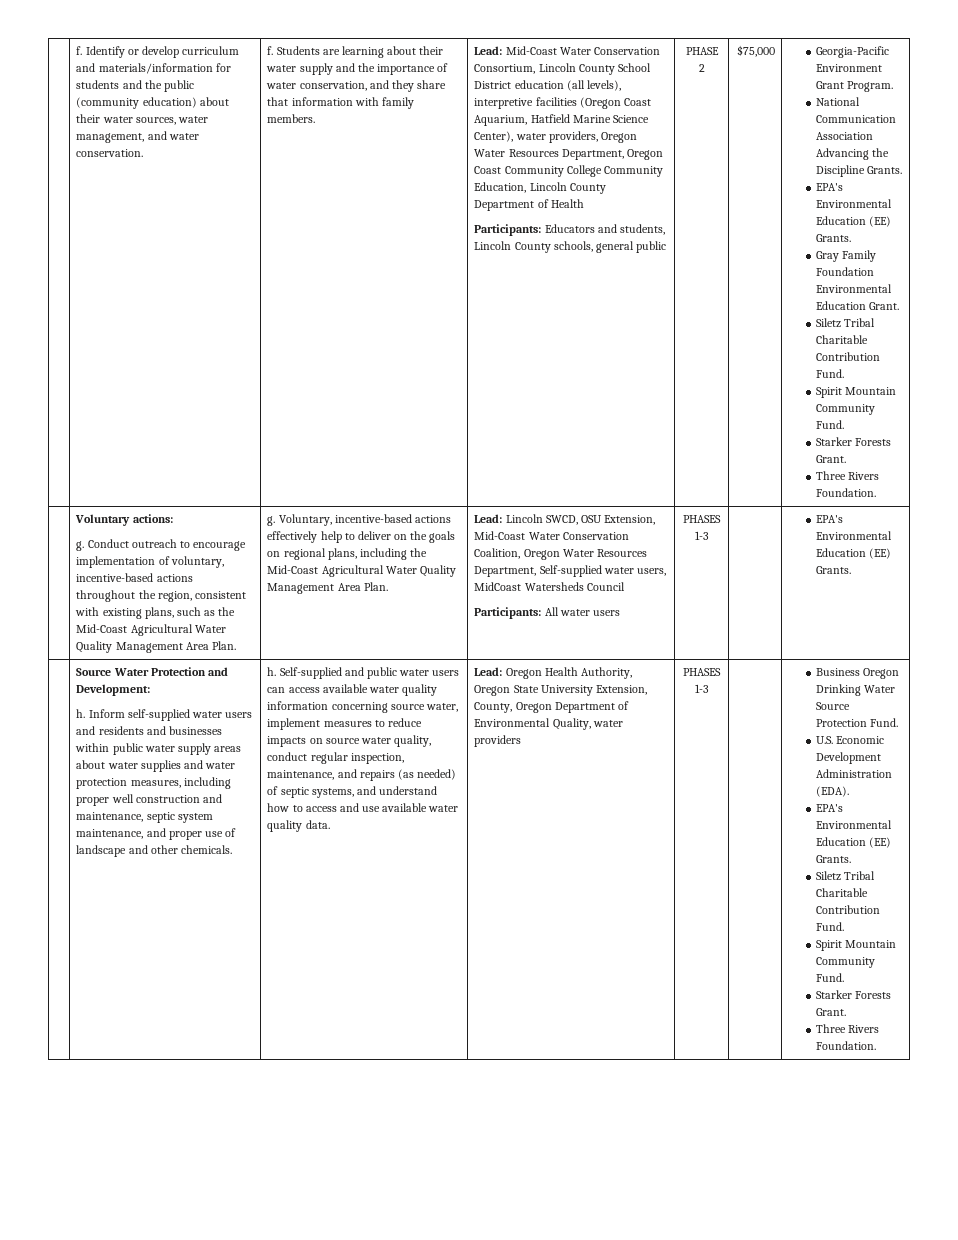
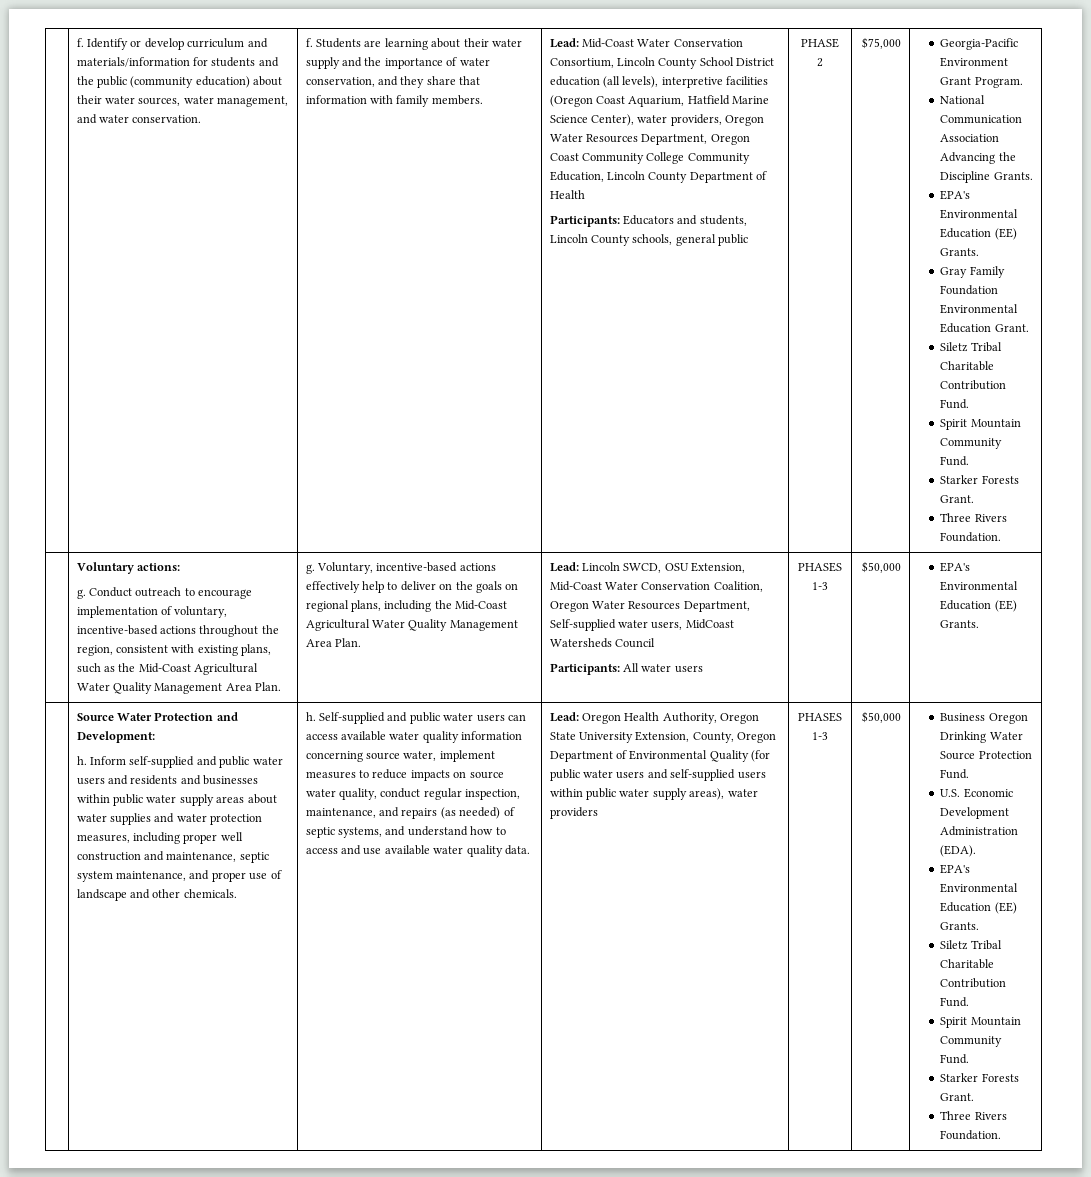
(709, 535) none -> [862,561,902,573] $50,000
(190, 715) none -> [196,756,250,768] and public
[552,718,591,730] Quality, -> [709,750,771,762] [549,769,766,781] [549,788,725,800] Quality (for public water users and self-supplied users within public water supply areas),
(709, 688) none -> [862,711,902,723] $50,000

